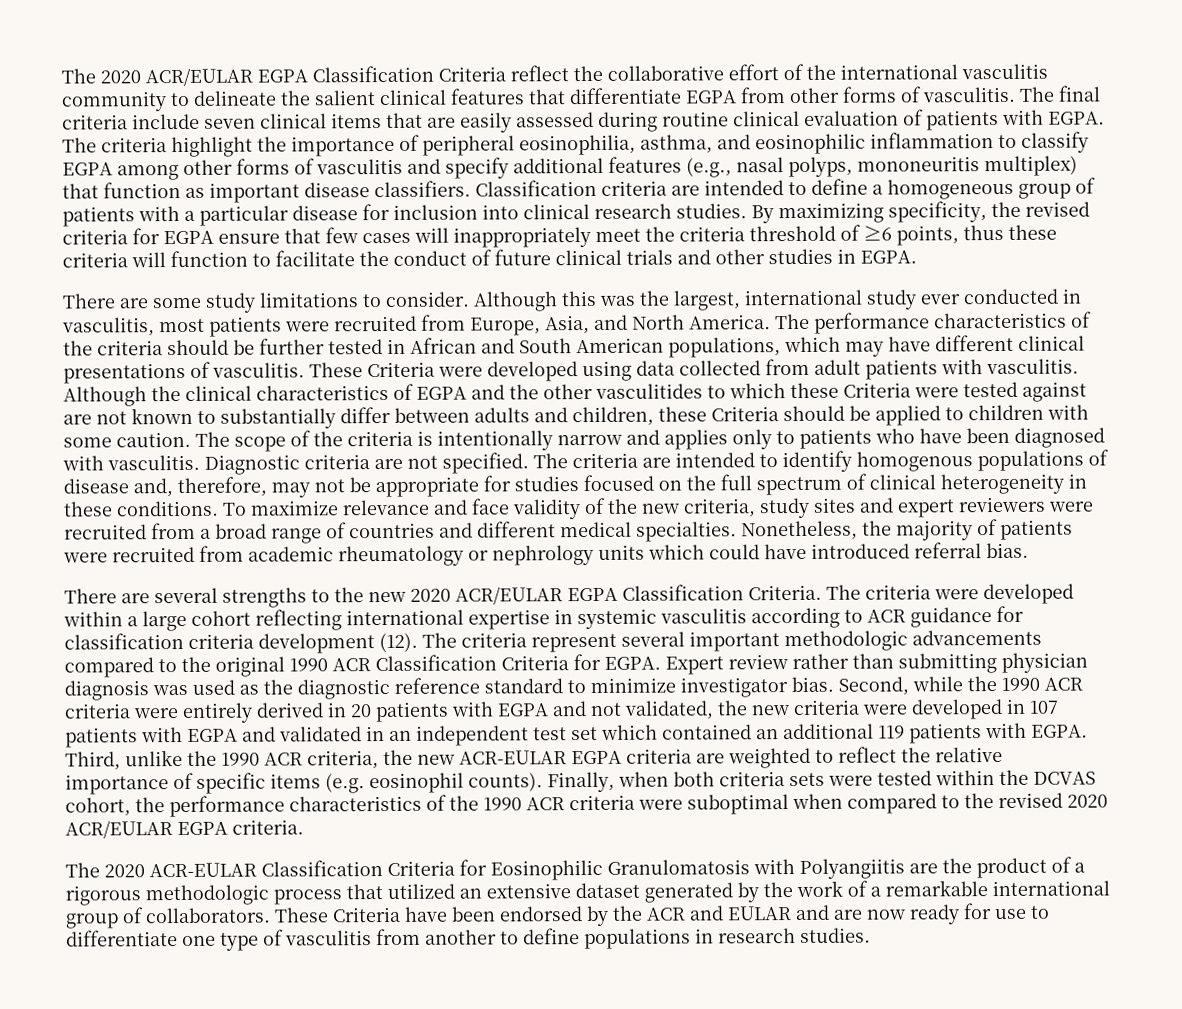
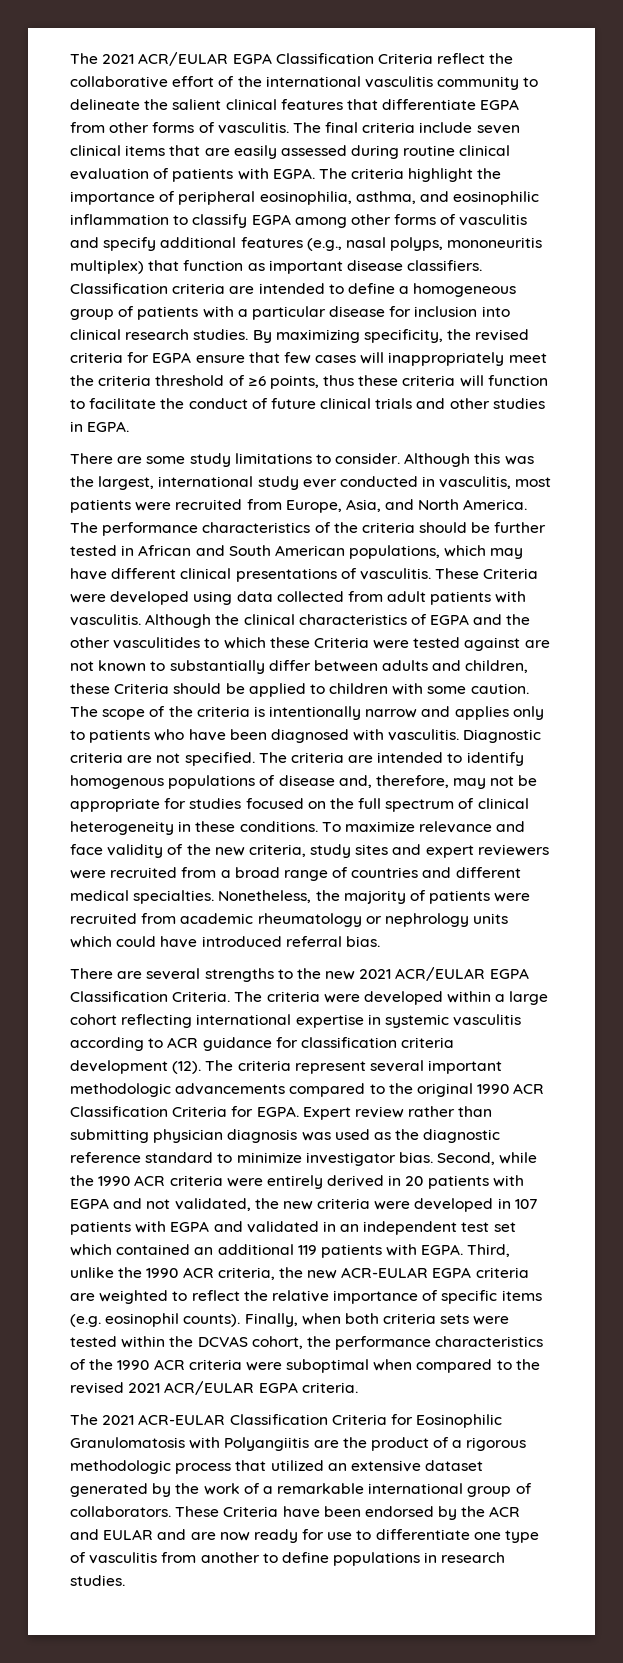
[61,68,141,84] The 2020 -> [70,53,135,64] The 2021
[410,588,451,602] 2020 -> [359,969,392,979] 2021
[1067,794,1108,808] 2020 -> [128,1383,161,1393] 2021
[104,864,145,878] 2020 -> [102,1415,135,1425] 2021

